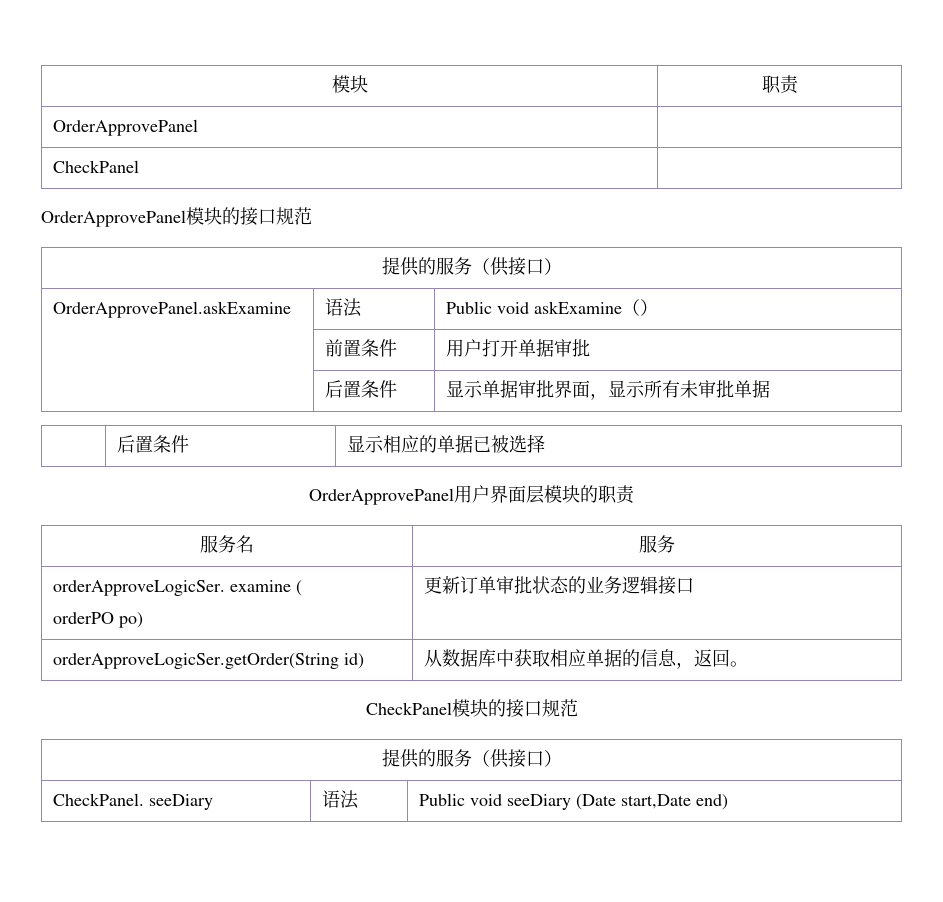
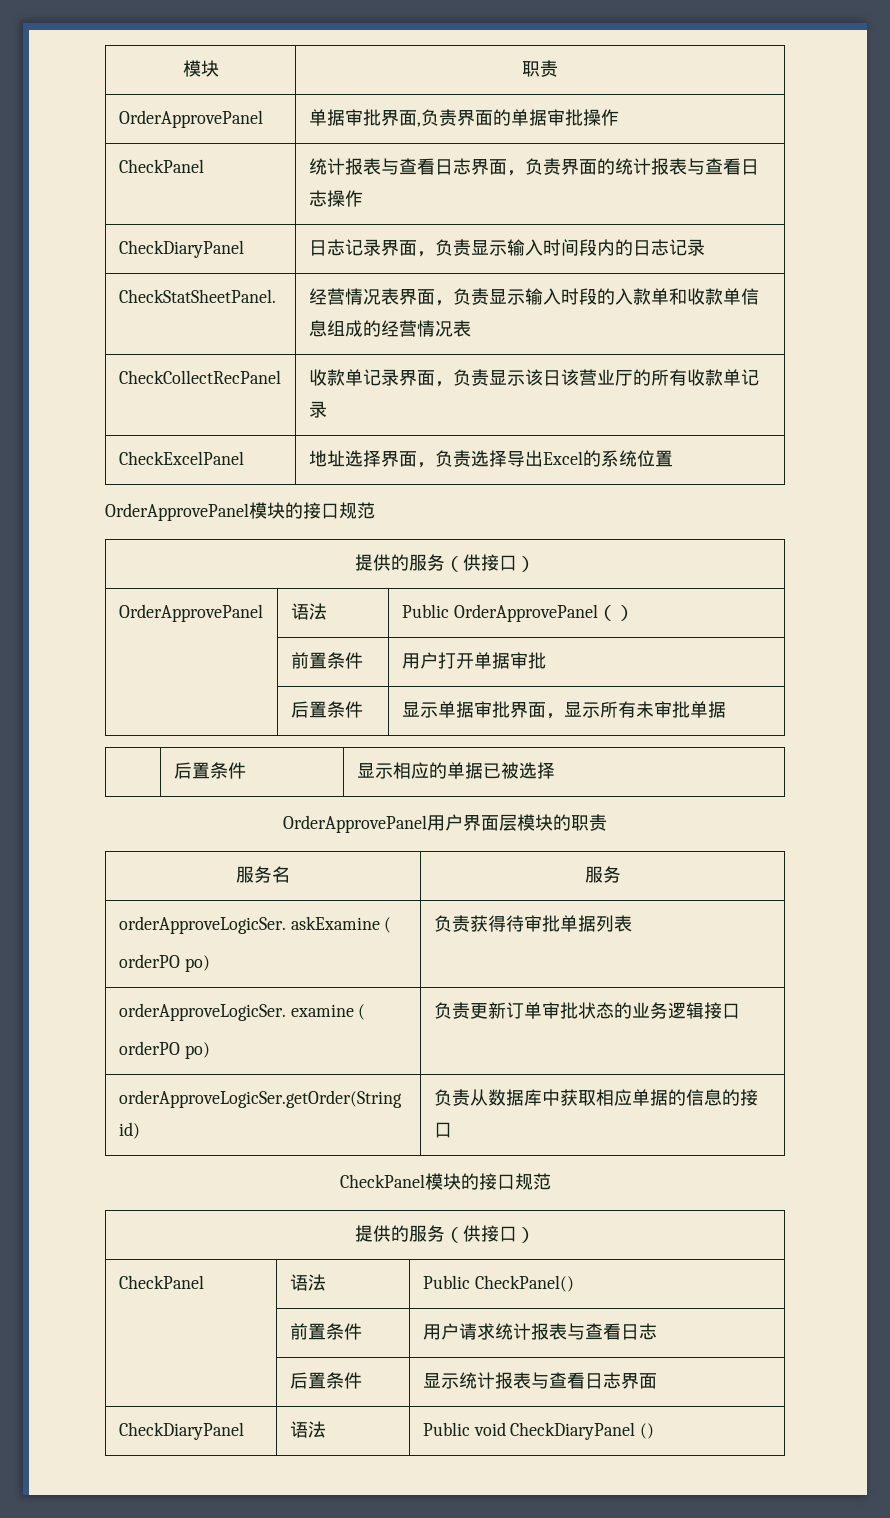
[52,160,139,173] // CheckPanel | -> [308,109,619,127] [118,159,204,173] [308,158,759,176] [308,190,363,207] [118,240,244,258] [308,239,705,257] [118,289,276,303] [308,288,759,306] [308,320,471,337] [118,370,281,384] [308,369,759,387] [308,401,327,418] [118,451,244,465] [308,450,673,468] 单据审批界面,负责界面的单据审批操作 // CheckPanel | 统计报表与查看日志界面，负责界面的统计报表与查看日志操作 // CheckDiaryPanel | 日志记录界面，负责显示输入时间段内的日志记录 // CheckStatSheetPanel. | 经营情况表界面，负责显示输入时段的入款单和收款单信息组成的经营情况表 // CheckCollectRecPanel | 收款单记录界面，负责显示该日该营业厅的所有收款单记录 // CheckExcelPanel | 地址选择界面，负责选择导出Excel的系统位置
[52,301,291,318] [324,298,362,317] [445,301,622,314] OrderApprovePanel.askExamine | 语法 | Public void askExamine -> [118,604,263,622] [290,603,327,620] [401,604,598,622] OrderApprovePanel | 语法 | Public OrderApprovePanel
(675, 544) none -> [118,916,392,934] [118,954,210,972] [433,915,632,932] // orderApproveLogicSer. askExamine ( // orderPO po) | 负责获得待审批单据列表
(143, 620) none -> [433,1002,470,1019] 负责
(364, 661) none -> [433,1089,470,1106] 负责
[675,649,748,669] ，返回。 -> [721,1089,758,1106] [433,1122,452,1138] 的接口
[52,793,213,810] [321,790,359,809] [418,793,728,810] CheckPanel. seeDiary | 语法 | Public void seeDiary (Date start,Date end) -> [118,1275,204,1289] [289,1274,326,1291] [422,1275,574,1292] [289,1323,362,1340] [422,1323,657,1340] [289,1372,362,1389] [422,1372,657,1389] [118,1422,244,1440] [289,1421,326,1438] [422,1422,655,1440] CheckPanel | 语法 | Public CheckPanel() // | 前置条件 | 用户请求统计报表与查看日志 // | 后置条件 | 显示统计报表与查看日志界面 // CheckDiaryPanel | 语法 | Public void CheckDiaryPanel ()

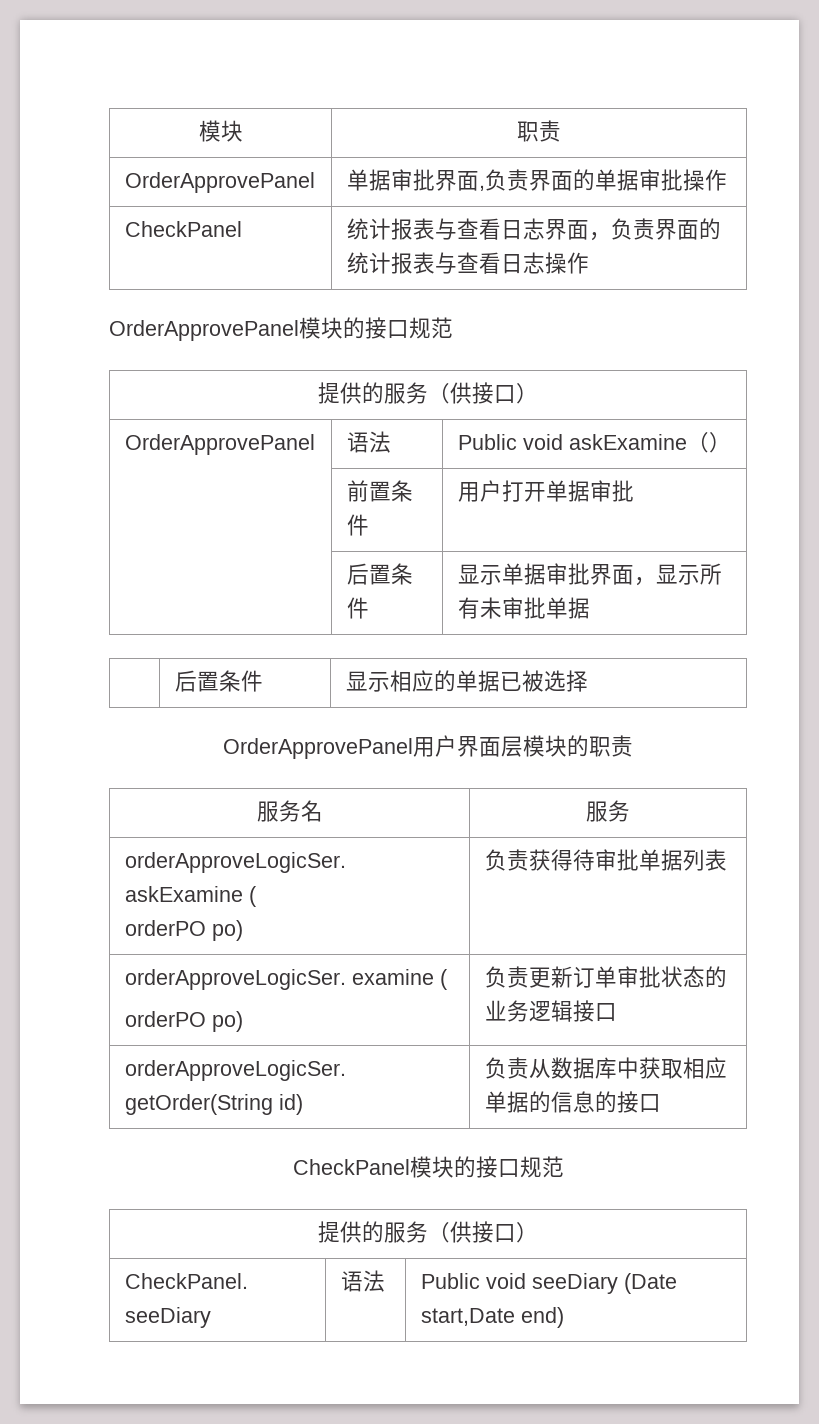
[118,240,244,258] [308,239,705,257] [118,289,276,303] [308,288,759,306] [308,320,471,337] [118,370,281,384] [308,369,759,387] [308,401,327,418] [118,451,244,465] [308,450,673,468] // CheckDiaryPanel | 日志记录界面，负责显示输入时间段内的日志记录 // CheckStatSheetPanel. | 经营情况表界面，负责显示输入时段的入款单和收款单信息组成的经营情况表 // CheckCollectRecPanel | 收款单记录界面，负责显示该日该营业厅的所有收款单记录 // CheckExcelPanel | 地址选择界面，负责选择导出Excel的系统位置 -> (589, 263) none
[453,604,598,622] OrderApprovePanel -> [522,434,687,450] void askExamine
[118,1275,204,1289] [289,1274,326,1291] [422,1275,574,1292] [289,1323,362,1340] [422,1323,657,1340] [289,1372,362,1389] [422,1372,657,1389] [118,1422,244,1440] [289,1421,326,1438] [422,1422,655,1440] CheckPanel | 语法 | Public CheckPanel() // | 前置条件 | 用户请求统计报表与查看日志 // | 后置条件 | 显示统计报表与查看日志界面 // CheckDiaryPanel | 语法 | Public void CheckDiaryPanel () -> [124,1273,248,1289] [124,1307,211,1328] [340,1270,385,1292] [420,1273,677,1294] [420,1307,564,1328] CheckPanel. seeDiary | 语法 | Public void seeDiary (Date start,Date end)

